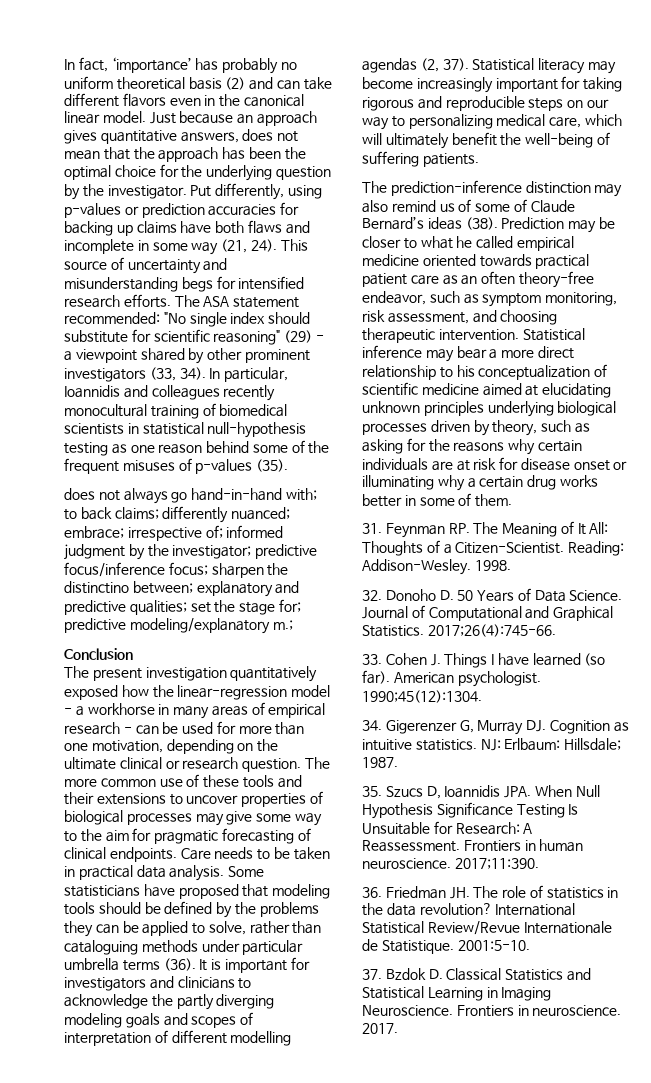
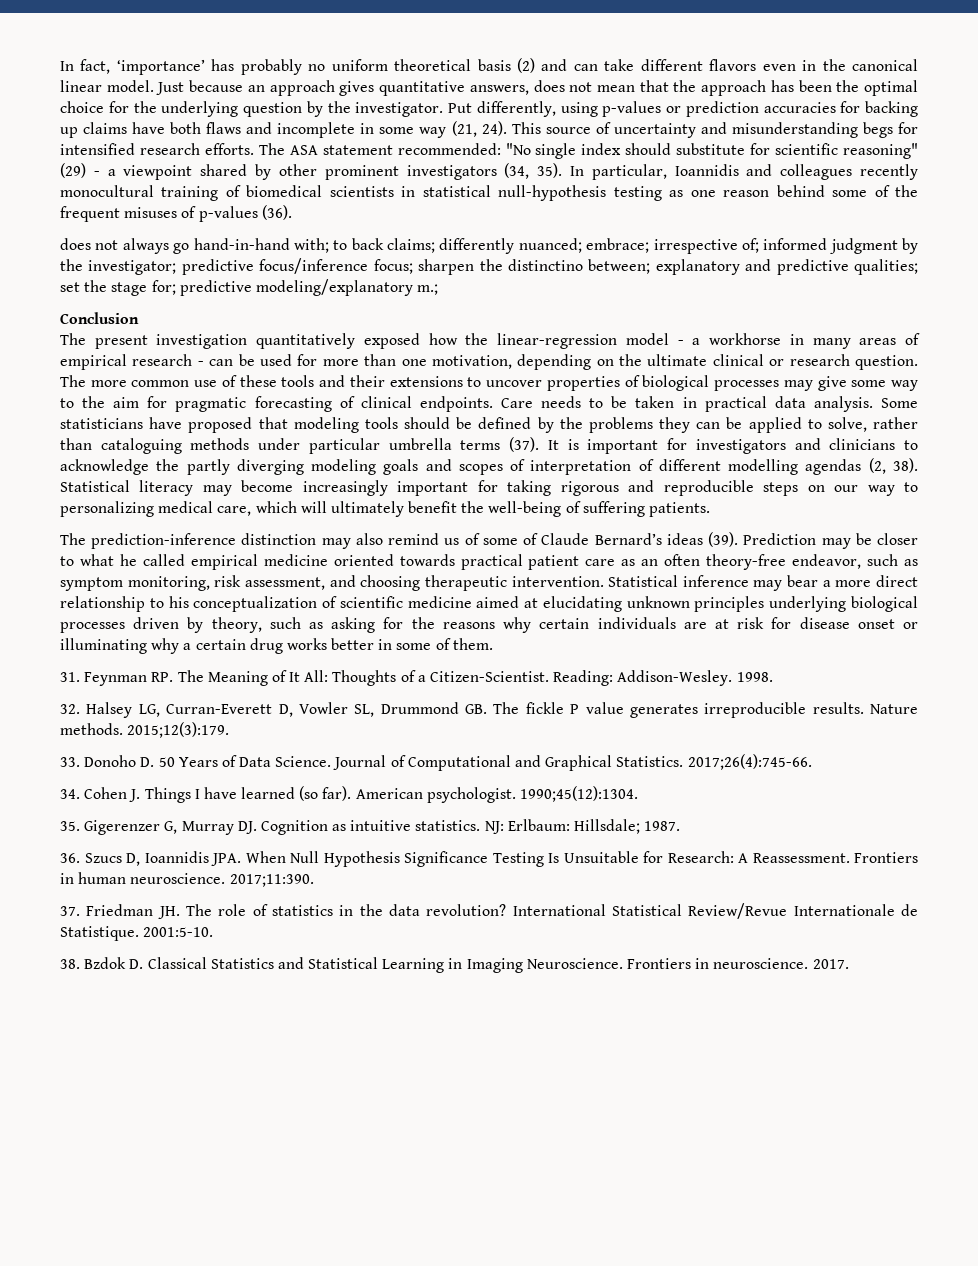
[149,367,206,381] (33, 34). -> [504,163,563,179] (34, 35).
[256,459,289,472] (35). -> [261,205,292,220] (36).
[163,958,196,971] (36). -> [509,437,540,452] (37).
[442,58,469,71] 37). -> [892,458,918,473] 38).
[465,217,498,230] (38). -> [708,532,739,547] (39).
(382, 595) none -> [86,702,918,718] [60,722,230,738] [60,757,80,767] Halsey LG, Curran-Everett D, Vowler SL, Drummond GB. The fickle P value generates irreproducible results. Nature methods. 2015;12(3):179. // 33.
[362,654,382,665] 33. -> [60,789,80,799] 34.
[362,720,382,731] 34. -> [60,821,80,831] 35.
[362,786,382,797] 35. -> [60,853,80,863] 36.
[362,887,382,898] 36. -> [60,906,80,916] 37.
[362,969,382,980] 37. -> [60,959,80,969] 38.

